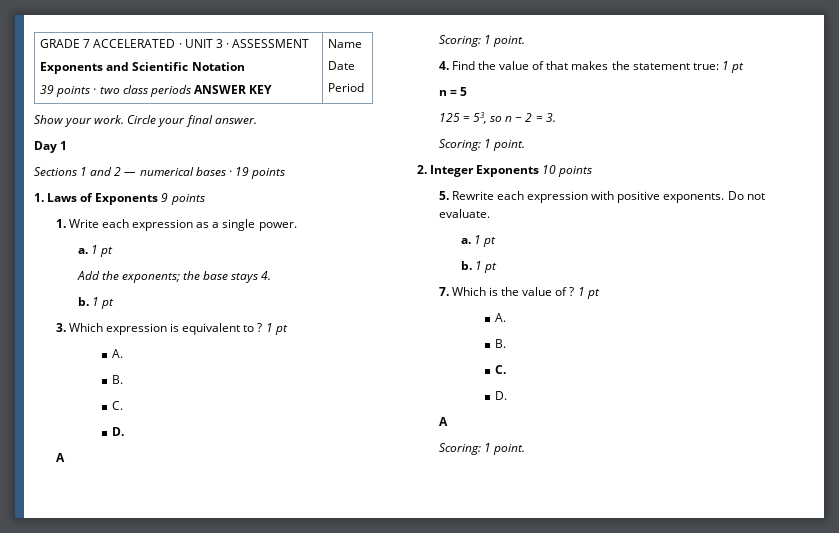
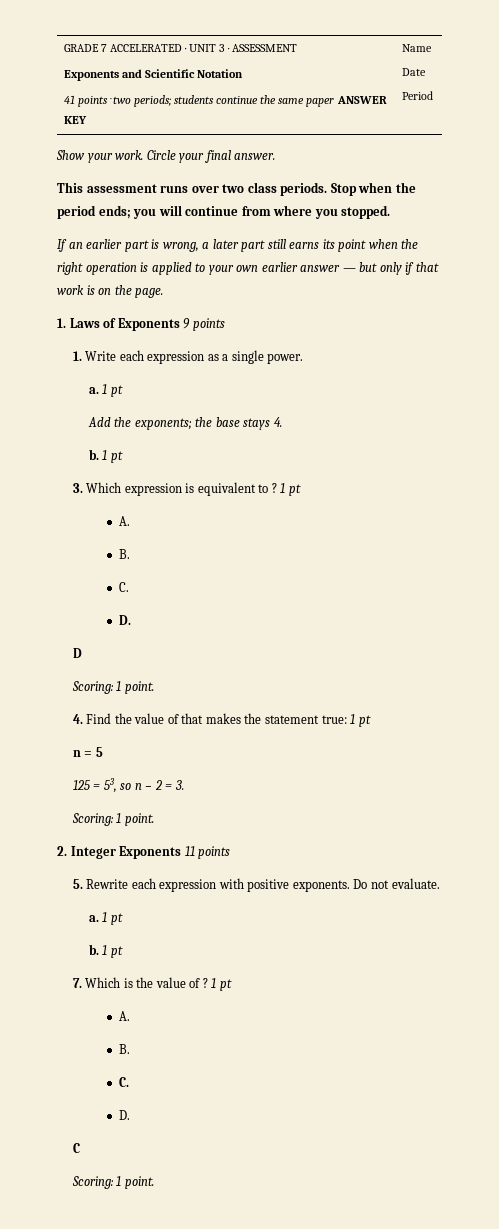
[40,85,55,94] 39 -> [63,95,75,104] 41
[122,85,191,97] class periods -> [133,95,335,107] periods; students continue the same paper
[34,141,68,153] [34,167,285,179] Day 1 // Sections 1 and 2 — numerical bases · 19 points -> [57,182,416,196] [57,205,391,219] [57,239,419,252] [57,262,439,275] [57,285,164,298] This assessment runs over two class periods. Stop when the period ends; you will continue from where you stopped. // If an earlier part is wrong, a later part still earns its point when the right operation is applied to your own earlier answer — but only if that work is on the page.
[55,453,65,462] A -> [72,648,82,658] D
[542,165,557,174] 10 -> [184,846,195,856] 11
[438,417,448,426] A -> [72,1143,80,1153] C

